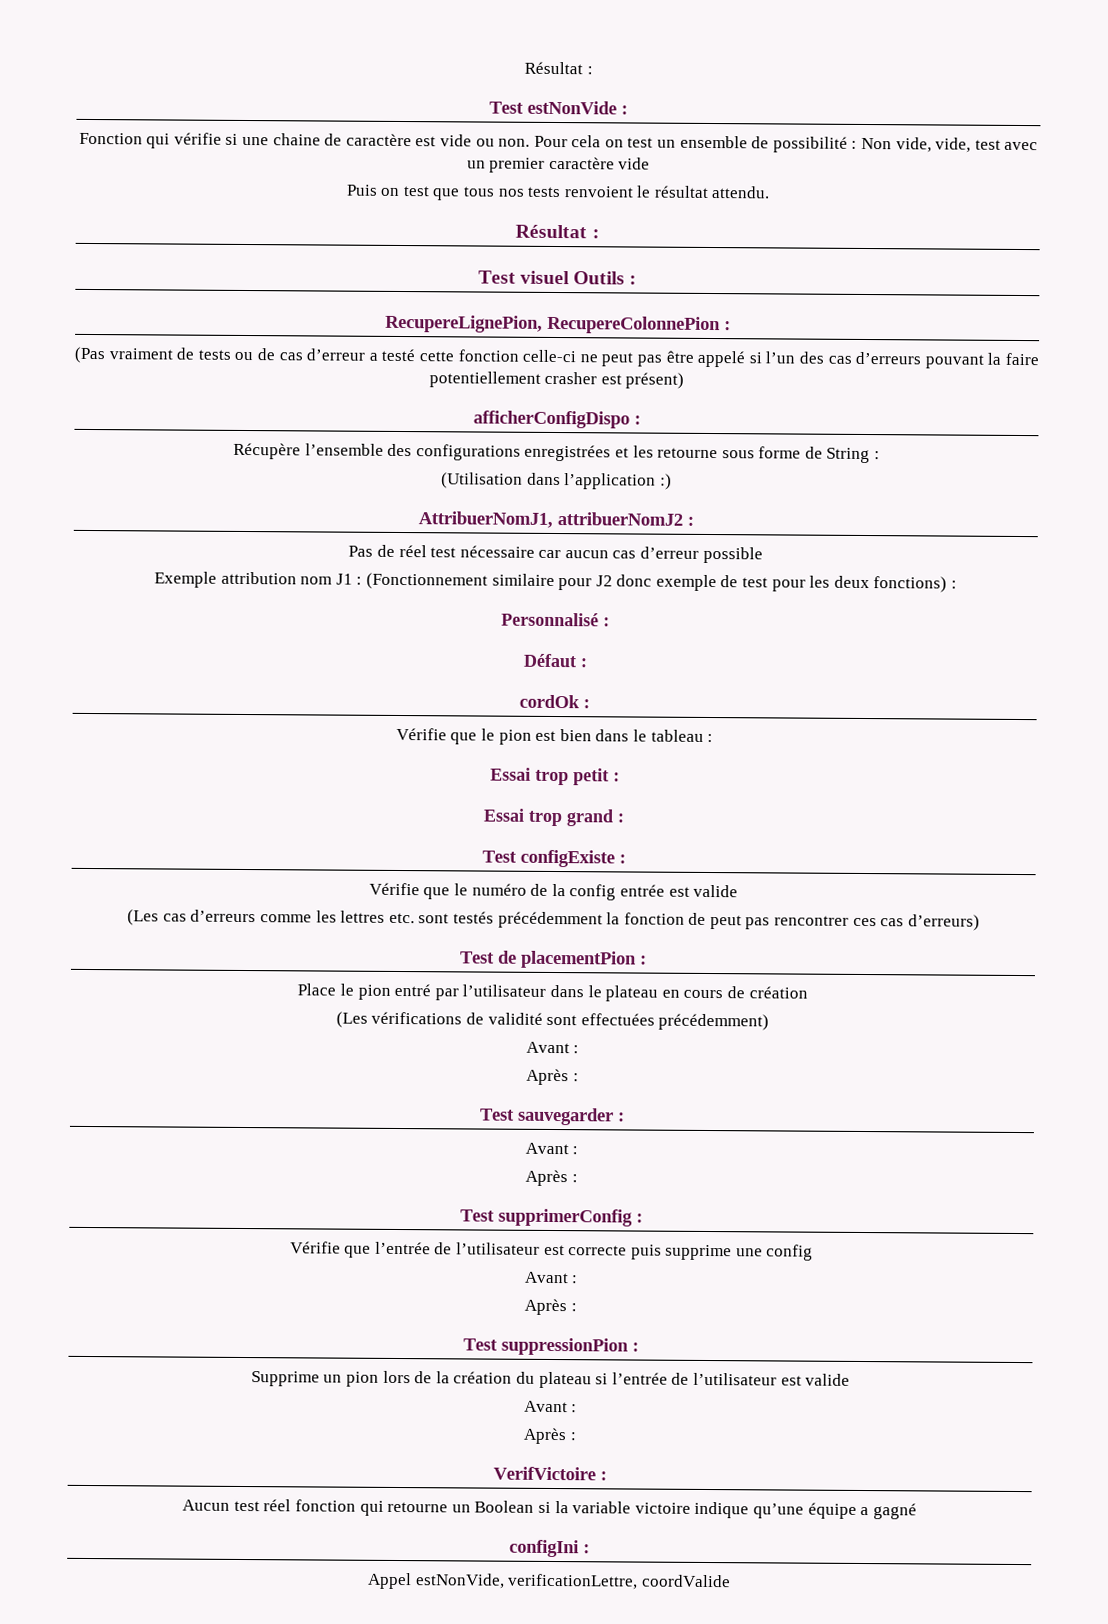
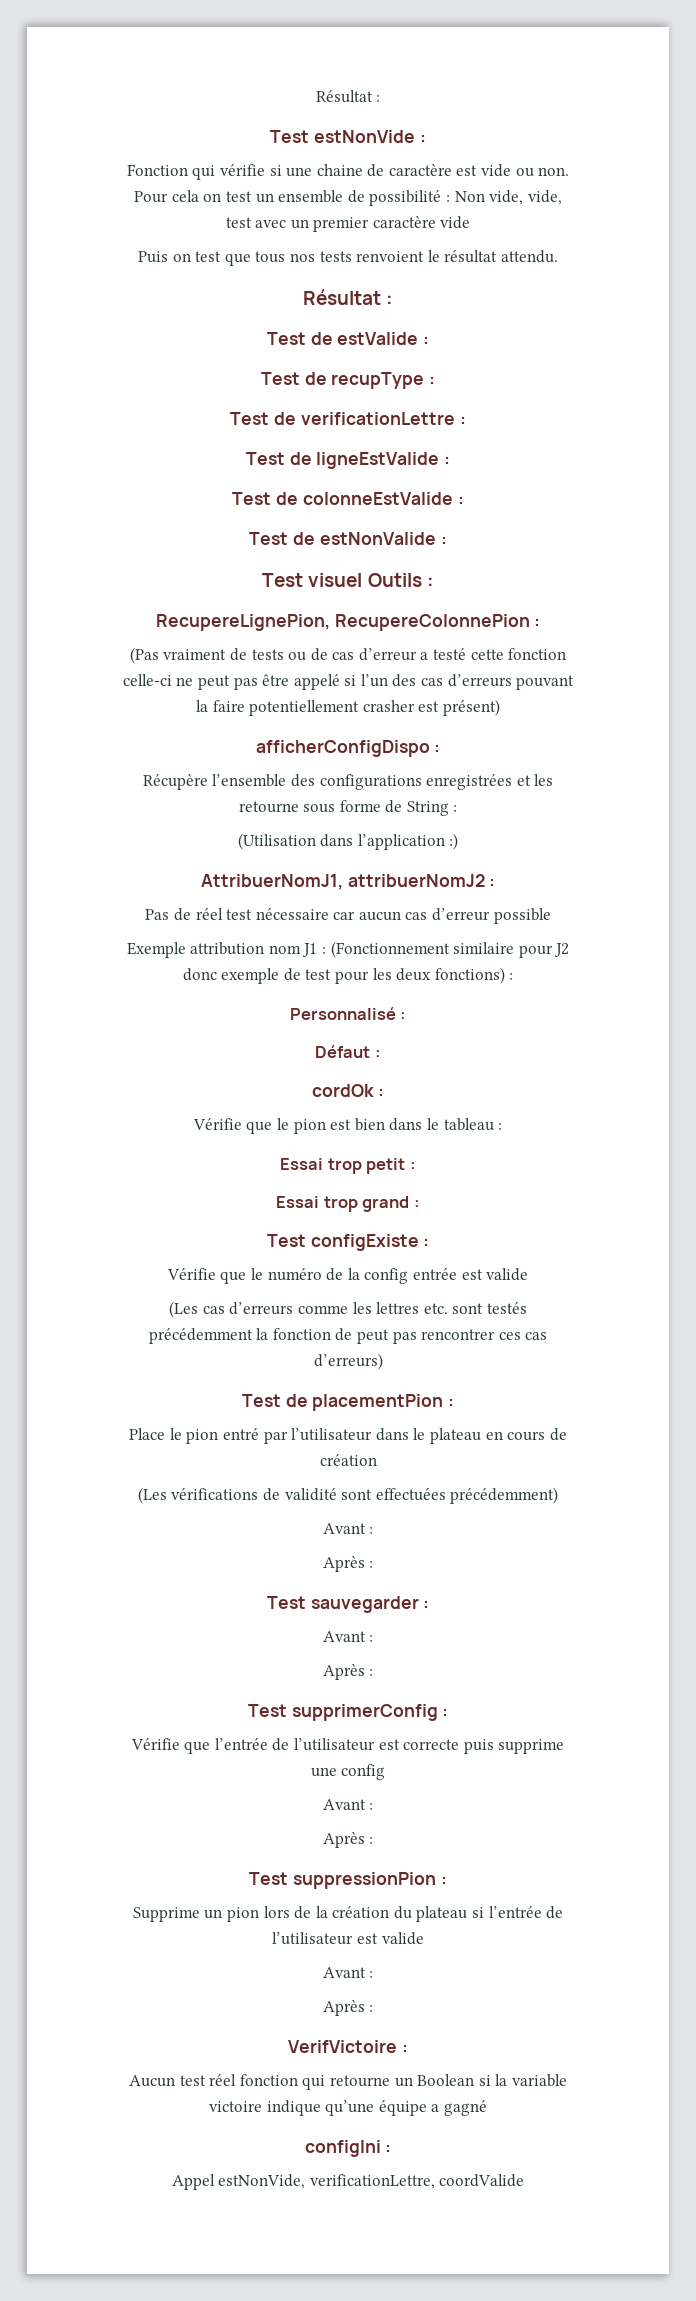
(600, 234) none -> [266,332,430,345] [260,372,436,389] [230,412,466,425] [245,452,451,469] [232,492,464,505] [249,532,447,545] // Test de estValide : // Test de recupType : // Test de verificationLettre : // Test de ligneEstValide : // Test de colonneEstValide : // Test de estNonValide :

